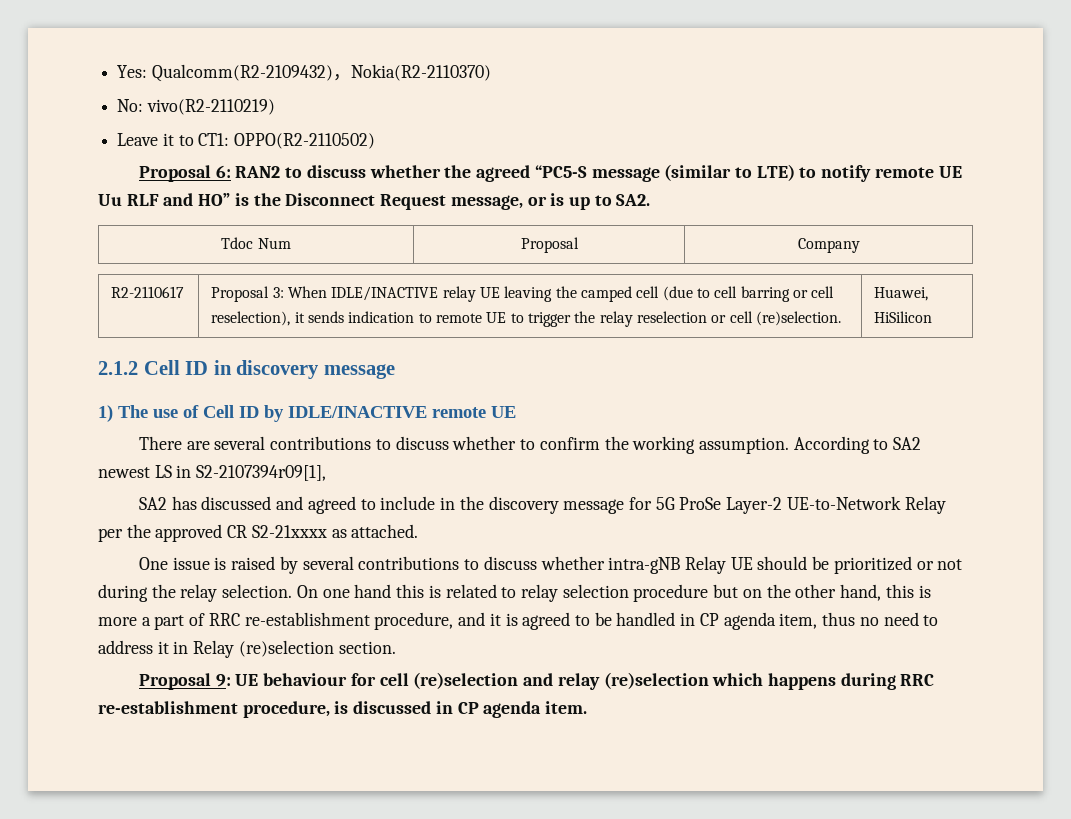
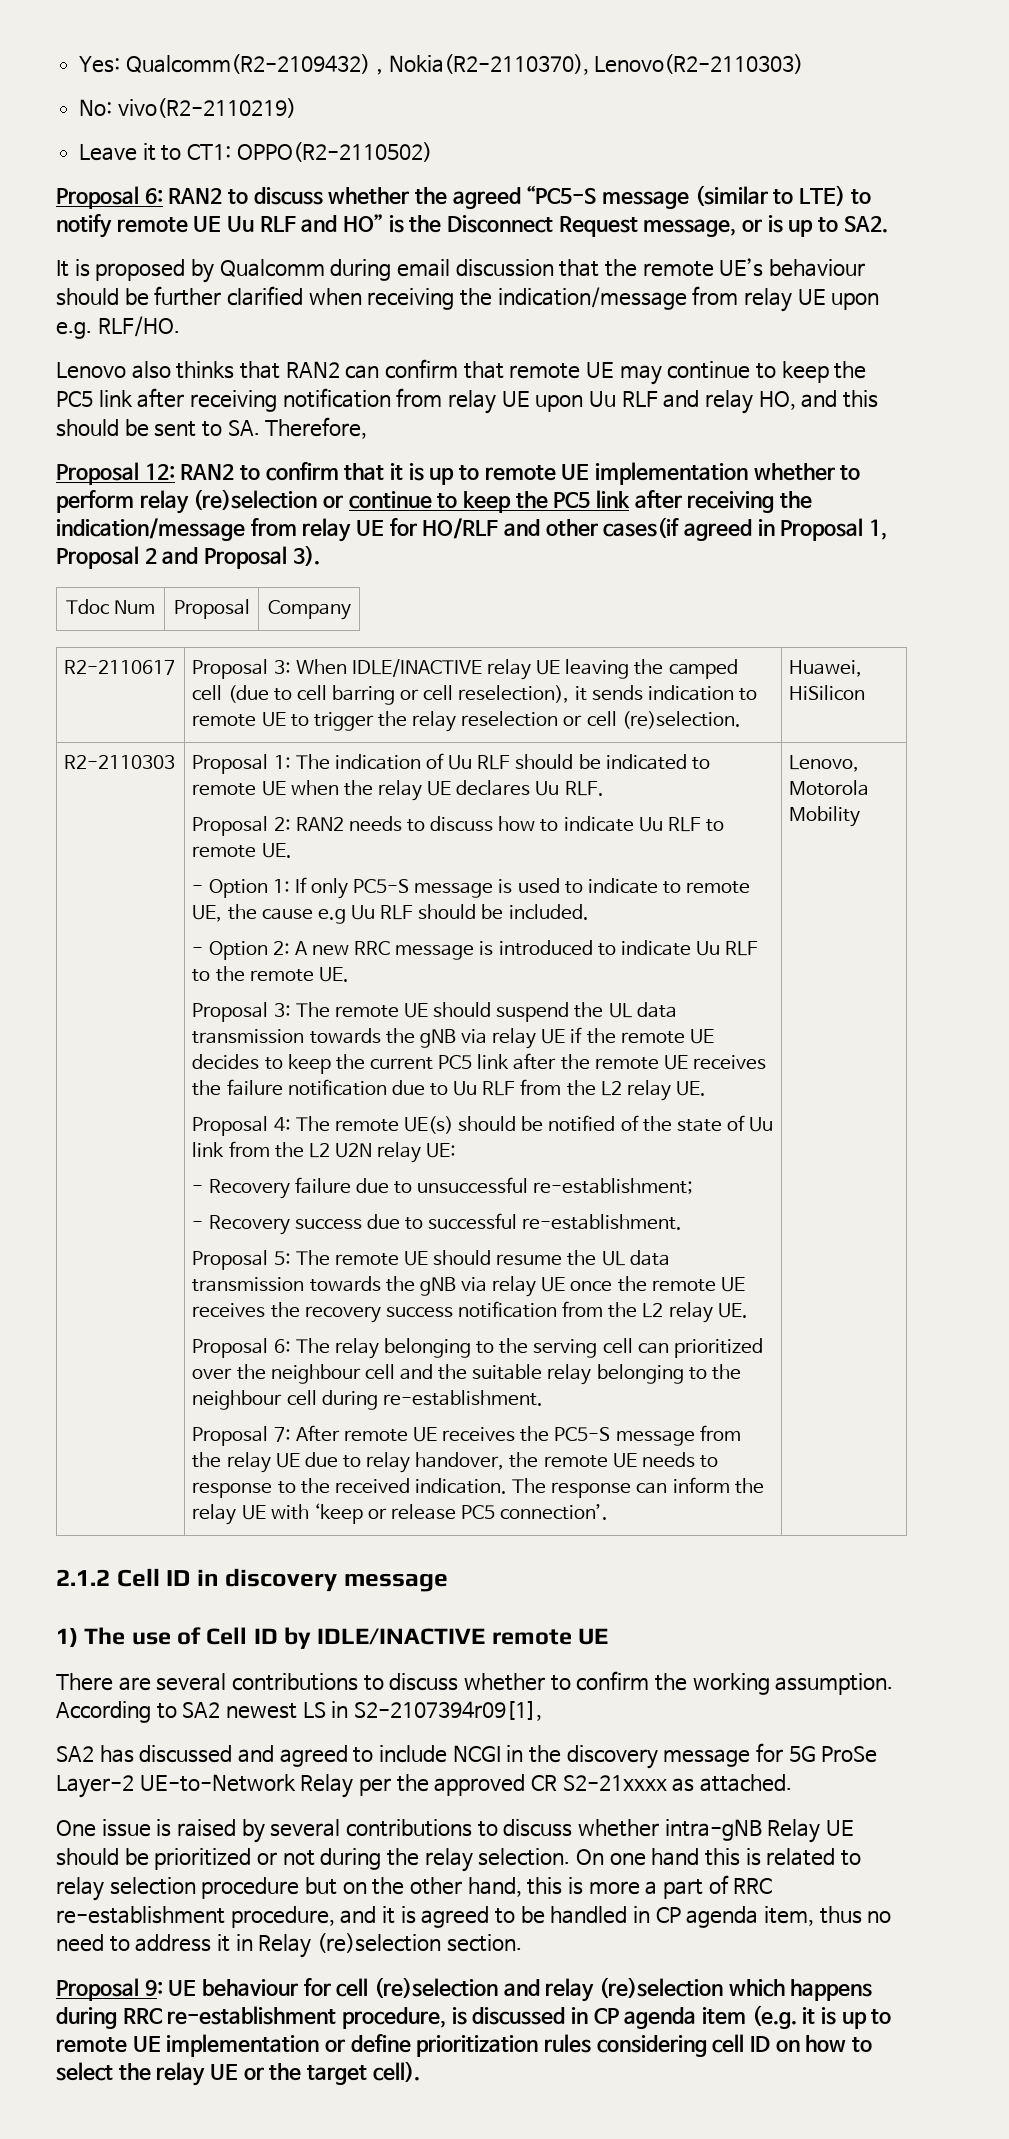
[350,64,491,81] Nokia(R2-2110370) -> [388,54,804,75] Nokia(R2-2110370), Lenovo(R2-2110303)
(651, 200) none -> [56,258,865,283] [56,286,880,312] [56,316,180,339] [56,359,867,385] [56,388,878,414] [56,417,368,439] [56,462,861,485] [56,489,812,514] [56,517,887,542] [56,545,320,569] // It is proposed by Qualcomm during email discussion that the remote UE’s behaviour should be further clarified when receiving the indication/message from relay UE upon e.g. RLF/HO. // Lenovo also thinks that RAN2 can confirm that remote UE may continue to keep the PC5 link after receiving notification from relay UE upon Uu RLF and relay HO, and this should be sent to SA. Therefore, // Proposal 12: RAN2 to confirm that it is up to remote UE implementation whether to perform relay (re)selection or continue to keep the PC5 link after receiving the indication/message from relay UE for HO/RLF and other cases(if agreed in Proposal 1, Proposal 2 and Proposal 3).
(933, 317) none -> [64,755,176,769] [192,753,710,774] [192,780,604,801] [192,816,724,836] [192,843,292,858] [192,877,751,899] [192,904,589,924] [192,940,759,960] [192,966,349,982] [192,1002,677,1022] [192,1027,714,1049] [192,1053,766,1074] [192,1079,706,1101] [192,1115,774,1136] [192,1141,457,1163] [192,1177,694,1199] [192,1213,683,1235] [192,1250,670,1270] [192,1276,745,1297] [192,1301,748,1323] [192,1338,763,1359] [192,1364,741,1385] [192,1390,543,1410] [192,1425,741,1446] [192,1452,718,1473] [192,1477,764,1498] [192,1503,609,1525] [789,755,860,772] [789,780,870,796] [789,806,861,827] // R2-2110303 | Proposal 1: The indication of Uu RLF should be indicated to remote UE when the relay UE declares Uu RLF. // Proposal 2: RAN2 needs to discuss how to indicate Uu RLF to remote UE. // - Option 1: If only PC5-S message is used to indicate to remote UE, the cause e.g Uu RLF should be included. // - Option 2: A new RRC message is introduced to indicate Uu RLF to the remote UE. // Proposal 3: The remote UE should suspend the UL data transmission towards the gNB via relay UE if the remote UE decides to keep the current PC5 link after the remote UE receives the failure notification due to Uu RLF from the L2 relay UE. // Proposal 4: The remote UE(s) should be notified of the state of Uu link from the L2 U2N relay UE: // - Recovery failure due to unsuccessful re-establishment; // - Recovery success due to successful re-establishment. // Proposal 5: The remote UE should resume the UL data transmission towards the gNB via relay UE once the remote UE receives the recovery success notification from the L2 relay UE. // Proposal 6: The relay belonging to the serving cell can prioritized over the neighbour cell and the suitable relay belonging to the neighbour cell during re-establishment. // Proposal 7: After remote UE receives the PC5-S message from the relay UE due to relay handover, the remote UE needs to response to the received indication. The response can inform the relay UE with ‘keep or release PC5 connection’. | Lenovo, Motorola Mobility
(436, 503) none -> [452,1745,501,1762] NCGI
[545,701,588,714] item. -> [701,2005,892,2029] [56,2034,872,2057] [56,2061,420,2086] item (e.g. it is up to remote UE implementation or define prioritization rules considering cell ID on how to select the relay UE or the target cell).

